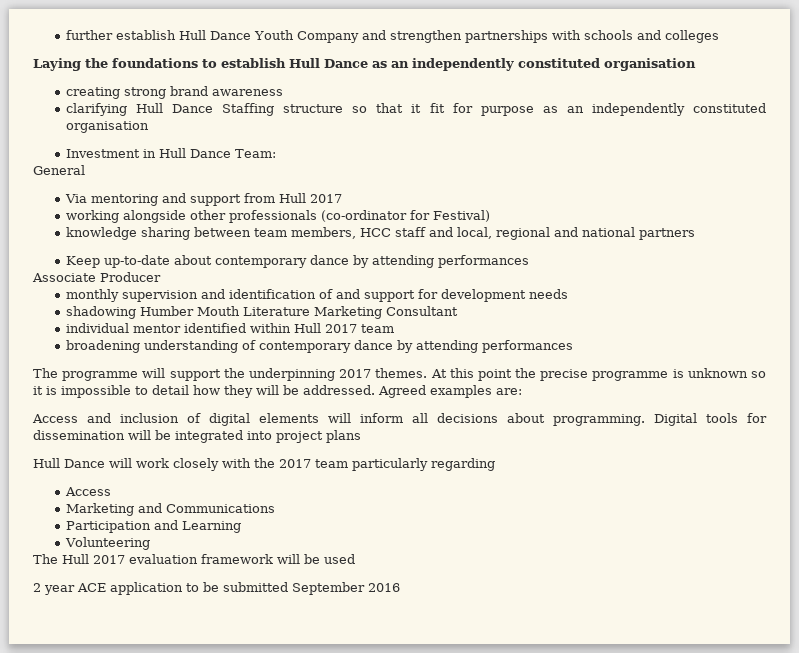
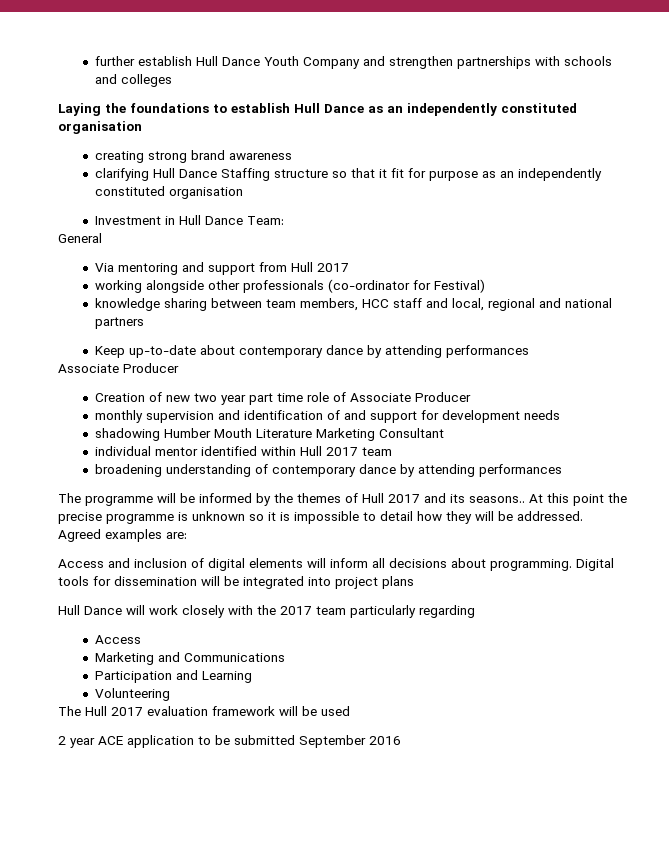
(161, 277) none -> [94,392,471,405] // Creation of new two year part time role of Associate Producer
[169,368,428,381] support the underpinning 2017 themes. -> [180,493,525,506] be informed by the themes of Hull 2017 and its seasons..

